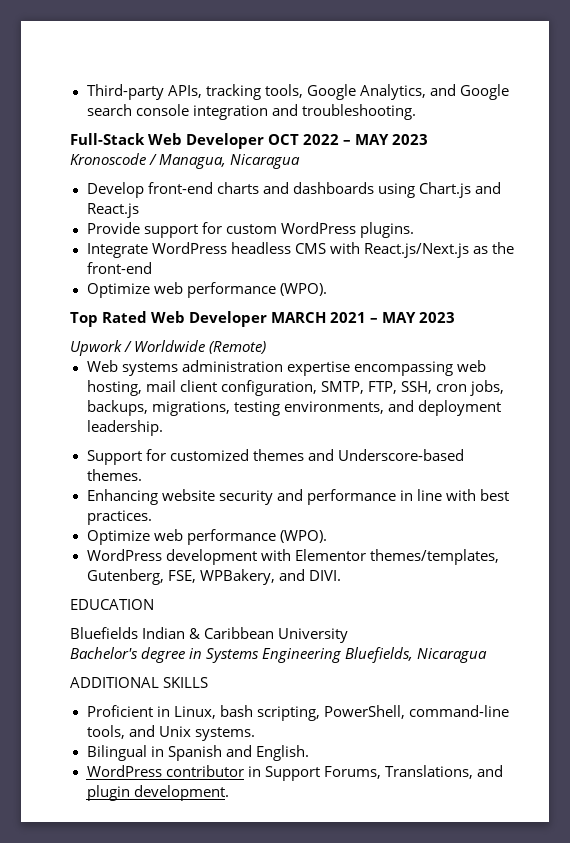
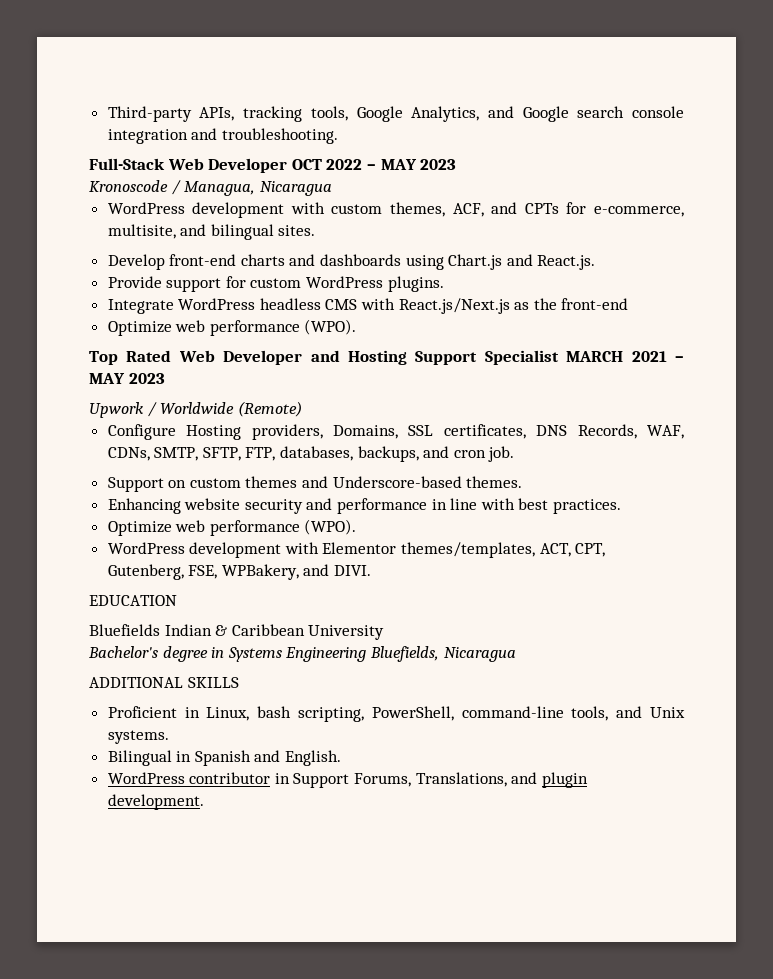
(301, 161) none -> [107,202,684,218] [107,224,316,240] // WordPress development with custom themes, ACF, and CPTs for e-commerce, multisite, and bilingual sites.
[86,203,139,218] React.js -> [537,255,596,270] React.js.
(268, 319) none -> [310,350,559,365] and Hosting Support Specialist
[86,360,486,376] [86,380,504,396] [86,400,501,416] [86,420,163,436] [86,449,249,465] Web systems administration expertise encompassing web hosting, mail client configuration, SMTP, FTP, SSH, cron jobs, backups, migrations, testing environments, and deployment leadership. // Support for customized -> [107,424,684,440] [107,446,515,462] [107,477,241,492] Configure Hosting providers, Domains, SSL certificates, DNS Records, WAF, CDNs, SMTP, SFTP, FTP, databases, backups, and cron job. // Support on custom
(499, 557) none -> [539,543,606,557] ACT, CPT,

